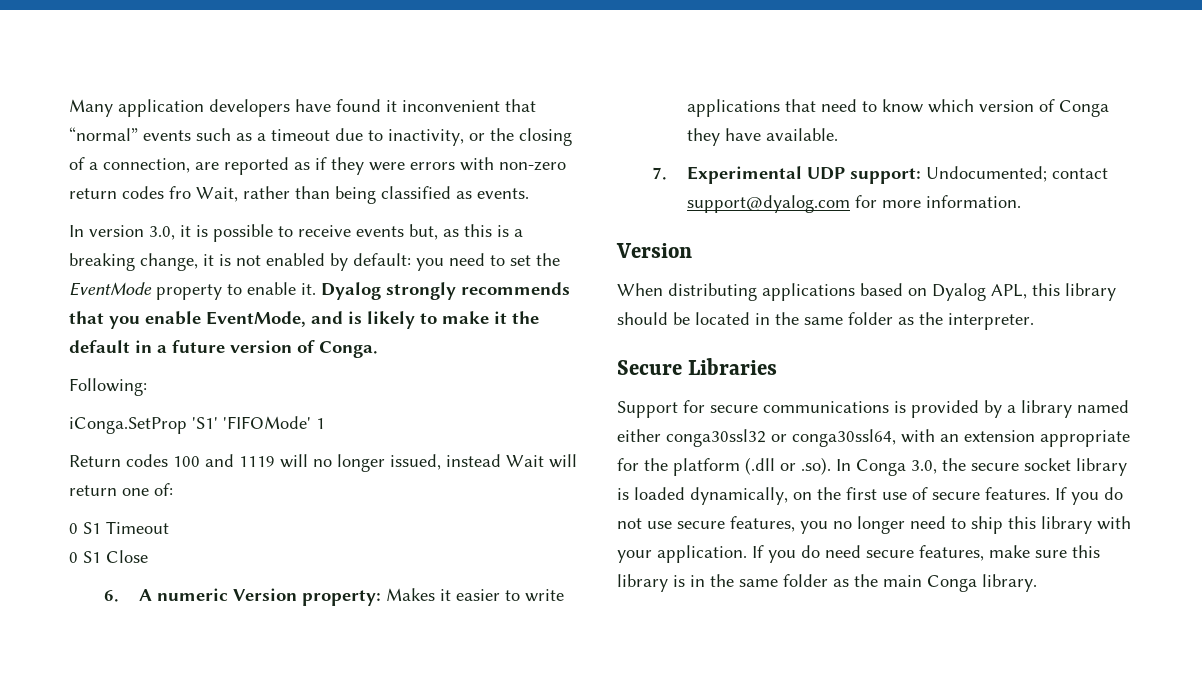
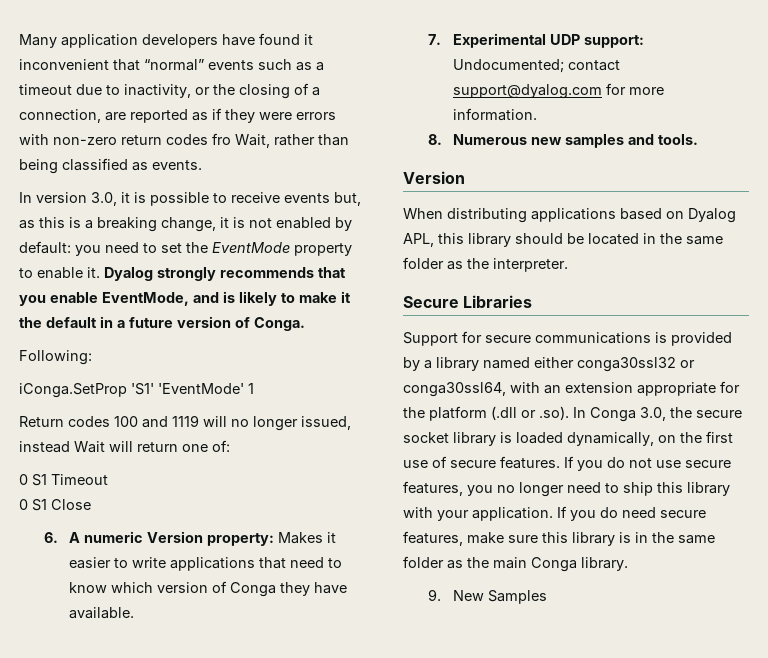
[223,416,311,429] 'FIFOMode' -> [158,383,244,394] 'EventMode'
(1021, 201) none -> [428,134,699,148] // 8. Numerous new samples and tools.
(1037, 583) none -> [428,589,548,604] // 9. New Samples

